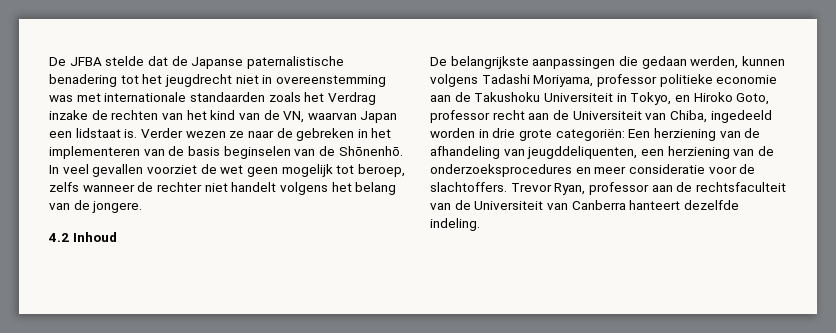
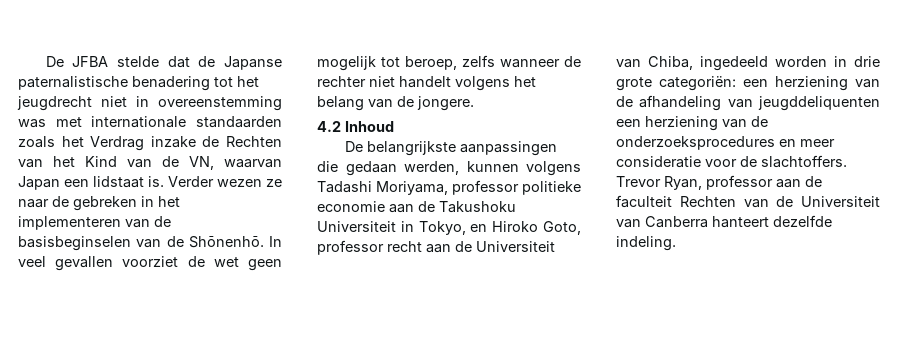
[111,110,159,120] rechten -> [225,136,282,147] Rechten
[210,110,236,120] kind -> [85,156,117,167] Kind
[187,146,291,159] basis beginselen -> [18,236,131,251] basisbeginselen
[628,129,651,138] Een -> [743,79,768,87] een
[527,146,638,159] jeugddeliquenten, -> [758,96,880,111] jeugddeliquenten
[695,182,786,192] rechtsfaculteit -> [616,195,736,208] faculteit Rechten

